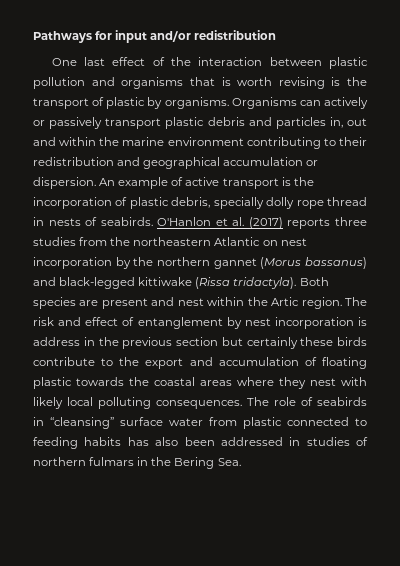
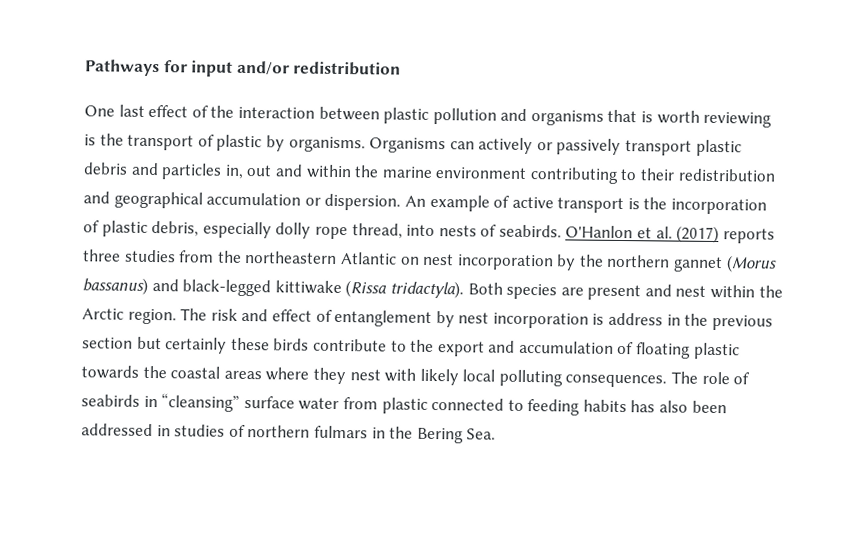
[278,77,325,89] revising -> [703,111,773,128] reviewing
[213,197,264,209] specially -> [202,221,272,239] especially
[327,197,367,206] [33,217,44,226] thread in -> [351,223,436,239] thread, into
[271,297,300,306] Artic -> [82,308,124,320] Arctic

